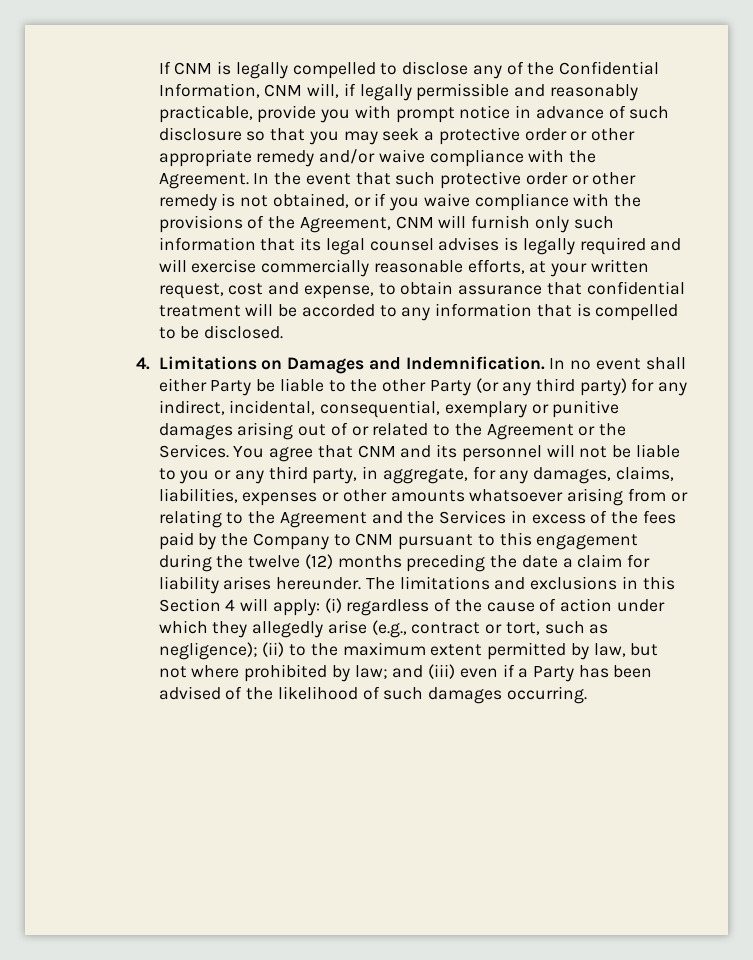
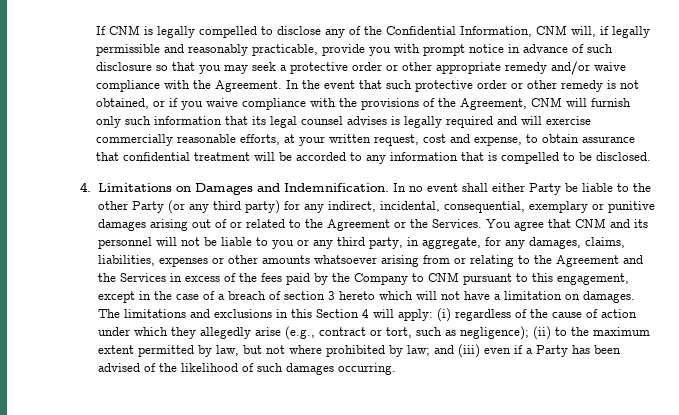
[536,534,639,550] [158,554,650,572] [158,576,362,594] engagement during the twelve (12) months preceding the date a claim for liability arises hereunder. -> [556,273,629,285] [97,291,635,303] engagement, except in the case of a breach of section 3 hereto which will not have a limitation on damages.

